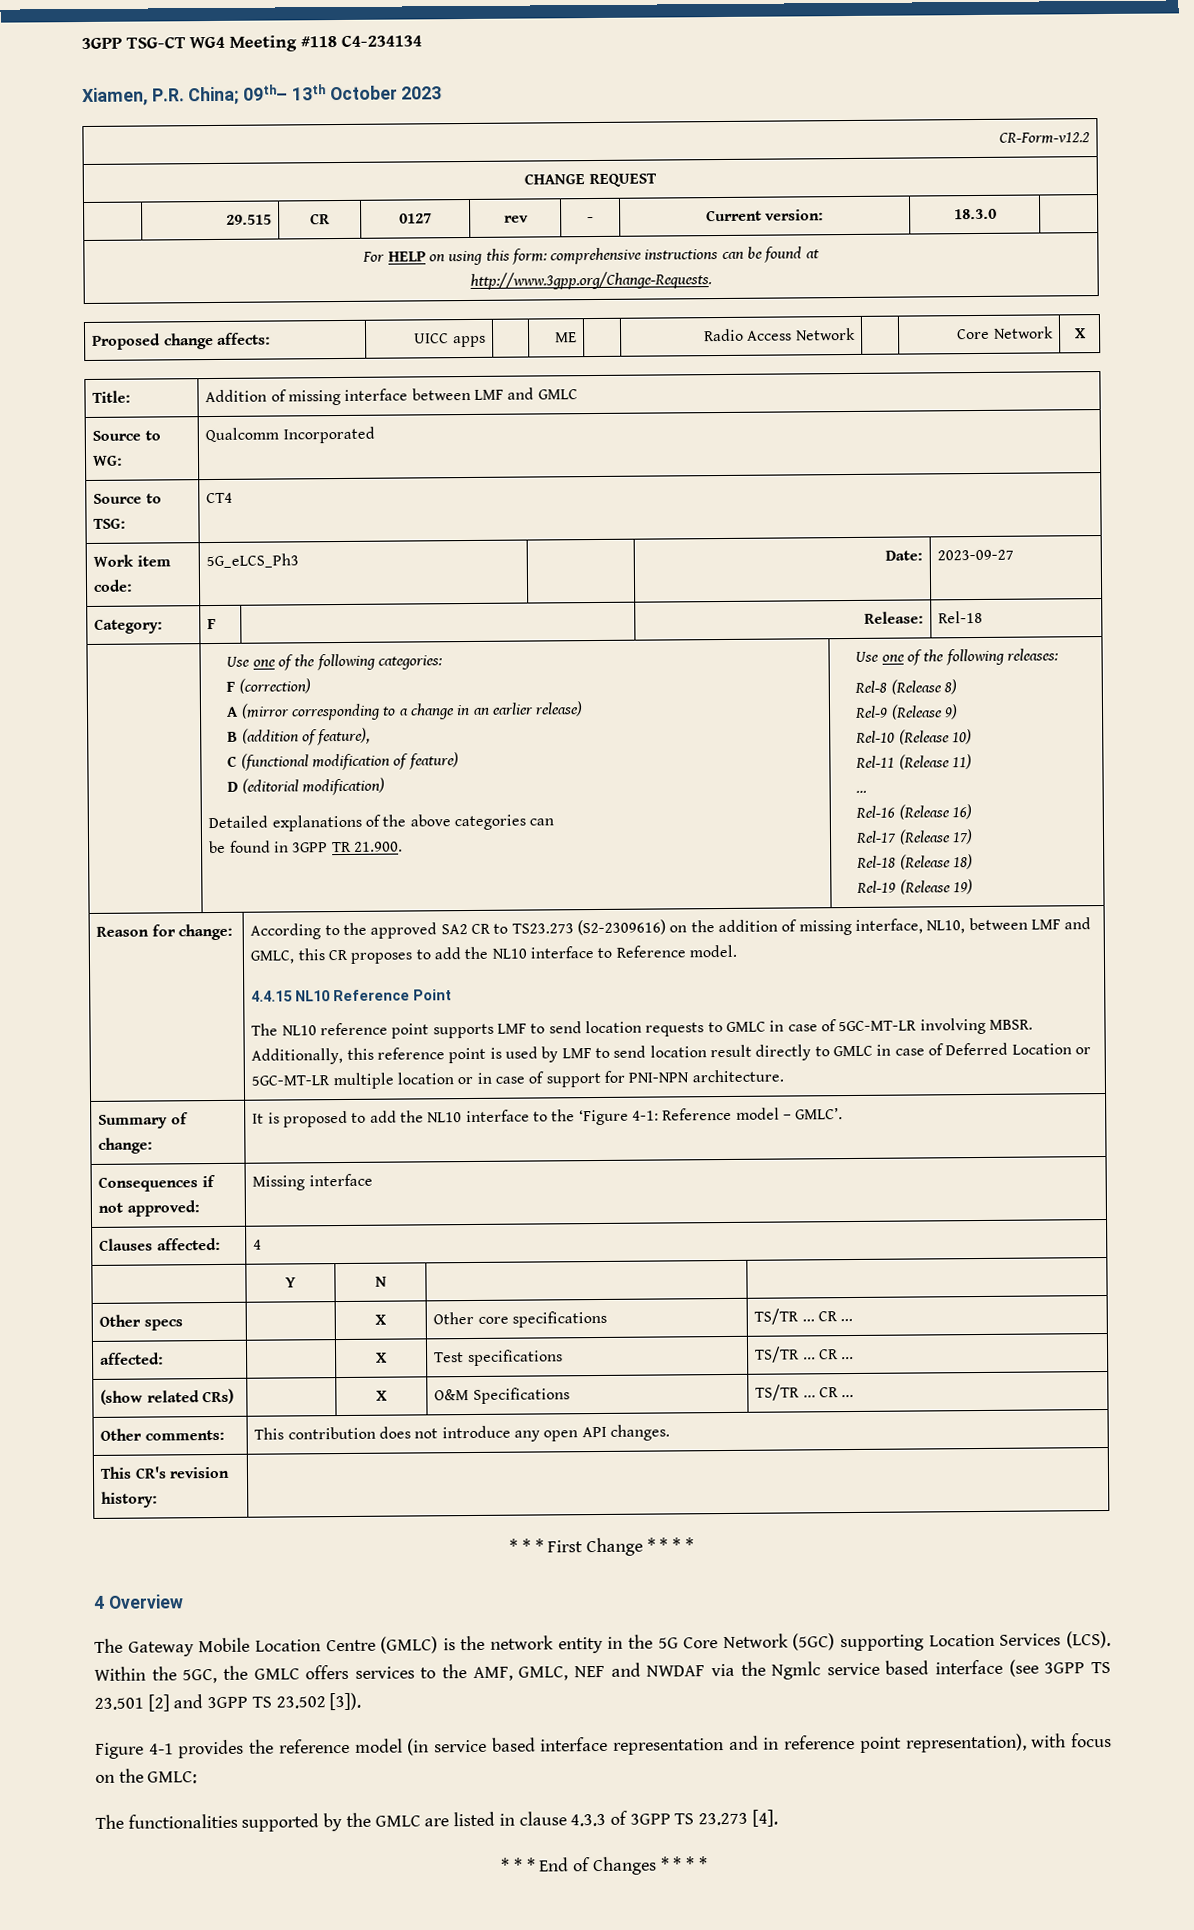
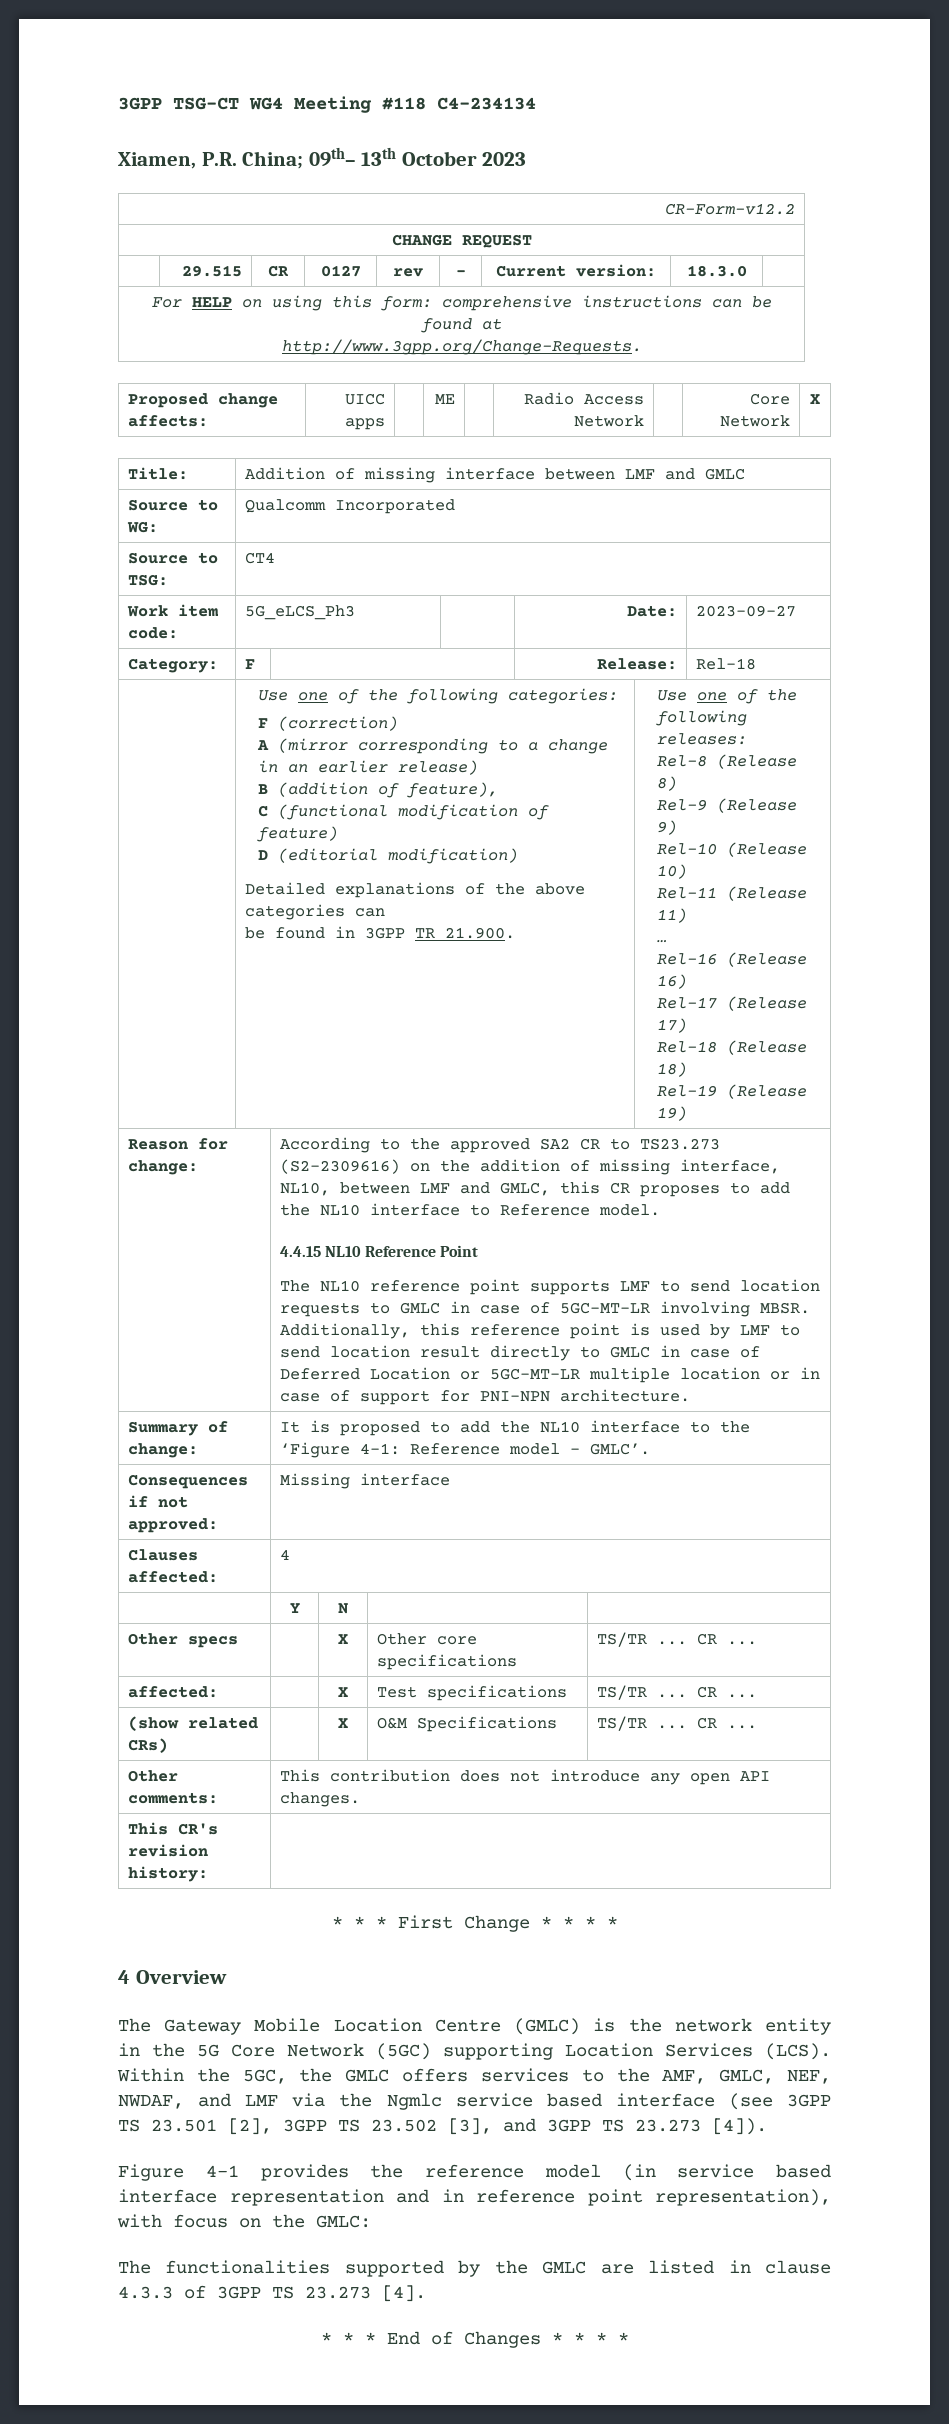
[574,1662,706,1678] NEF and NWDAF -> [787,2070,832,2084] [118,2093,279,2109] NEF, NWDAF, and LMF
[147,1694,170,1712] [2] -> [228,2118,492,2135] [2], 3GPP TS 23.502 [3],
[275,1692,362,1711] 23.502 [3]). -> [635,2118,767,2135] 23.273 [4]).

